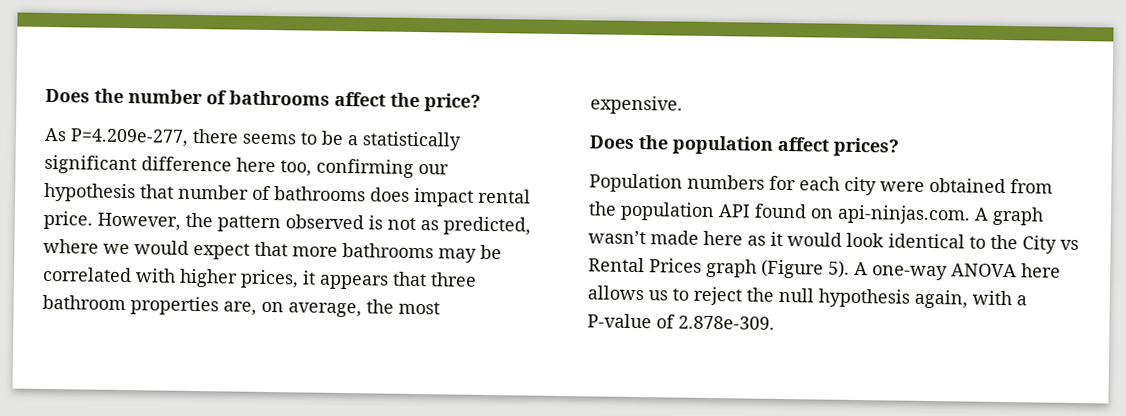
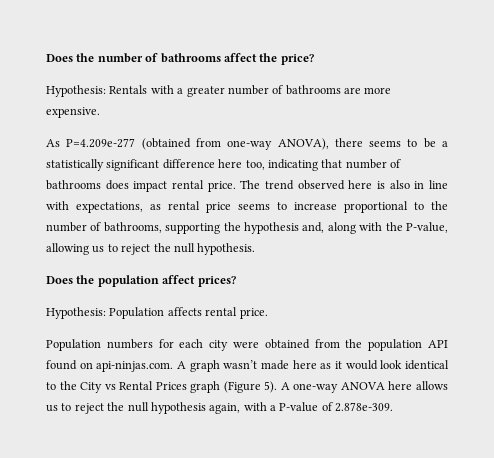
[44,127,189,147] As P=4.209e-277, -> [46,85,392,97] [46,107,100,118] [46,138,329,150] Hypothesis: Rentals with a greater number of bathrooms are more expensive. // As P=4.209e-277 (obtained from one-way ANOVA),
[316,158,449,178] [44,182,136,203] confirming our hypothesis -> [267,159,318,171] indicating
[97,212,531,236] [43,238,502,263] [42,266,477,290] [42,294,440,318] [590,95,683,115] However, the pattern observed is not as predicted, where we would expect that more bathrooms may be correlated with higher prices, it appears that three bathroom properties are, on average, the most expensive. -> [240,180,449,190] [46,201,448,213] [46,222,448,234] [46,243,256,255] The trend observed here is also in line with expectations, as rental price seems to increase proportional to the number of bathrooms, supporting the hypothesis and, along with the P-value, allowing us to reject the null hypothesis.
(899, 147) none -> [46,307,268,319] // Hypothesis: Population affects rental price.

